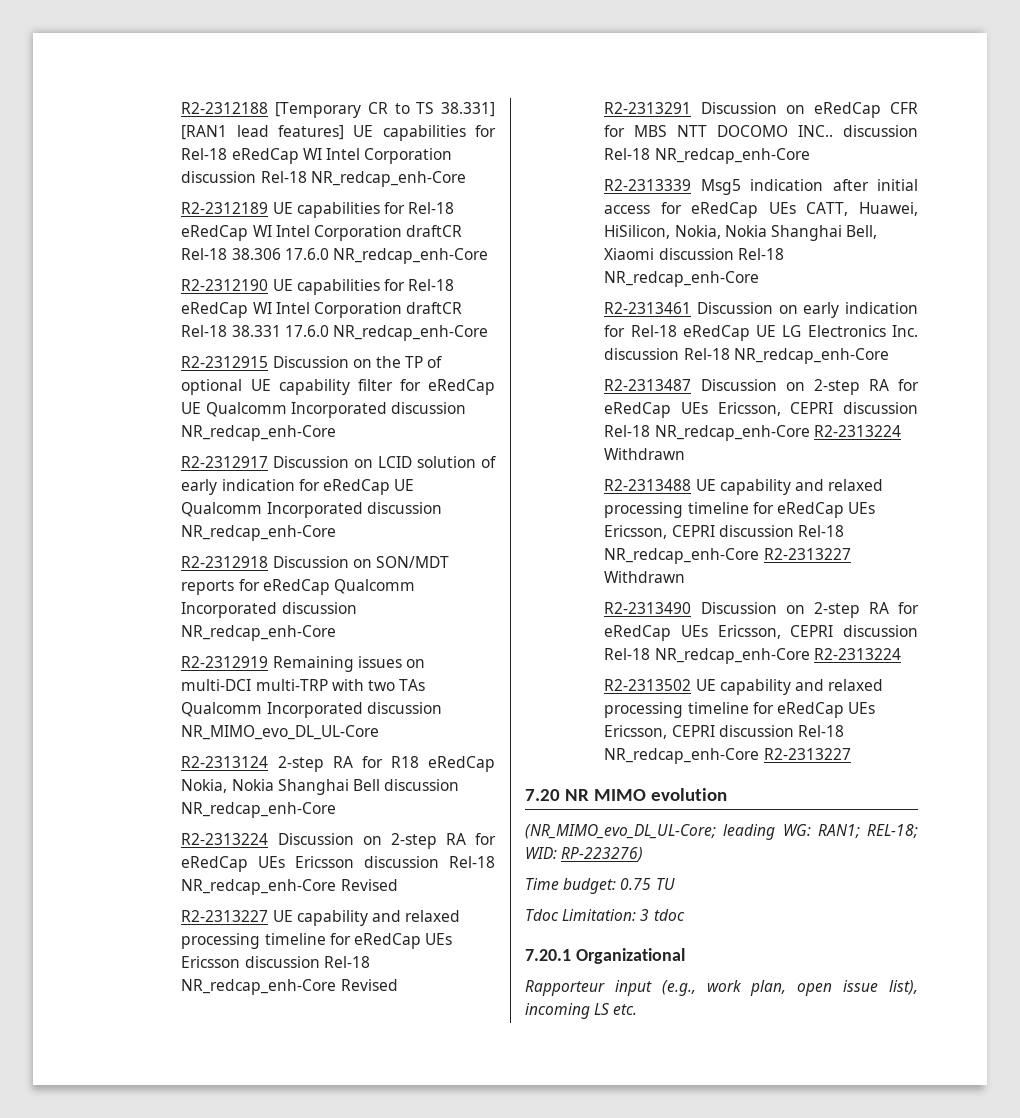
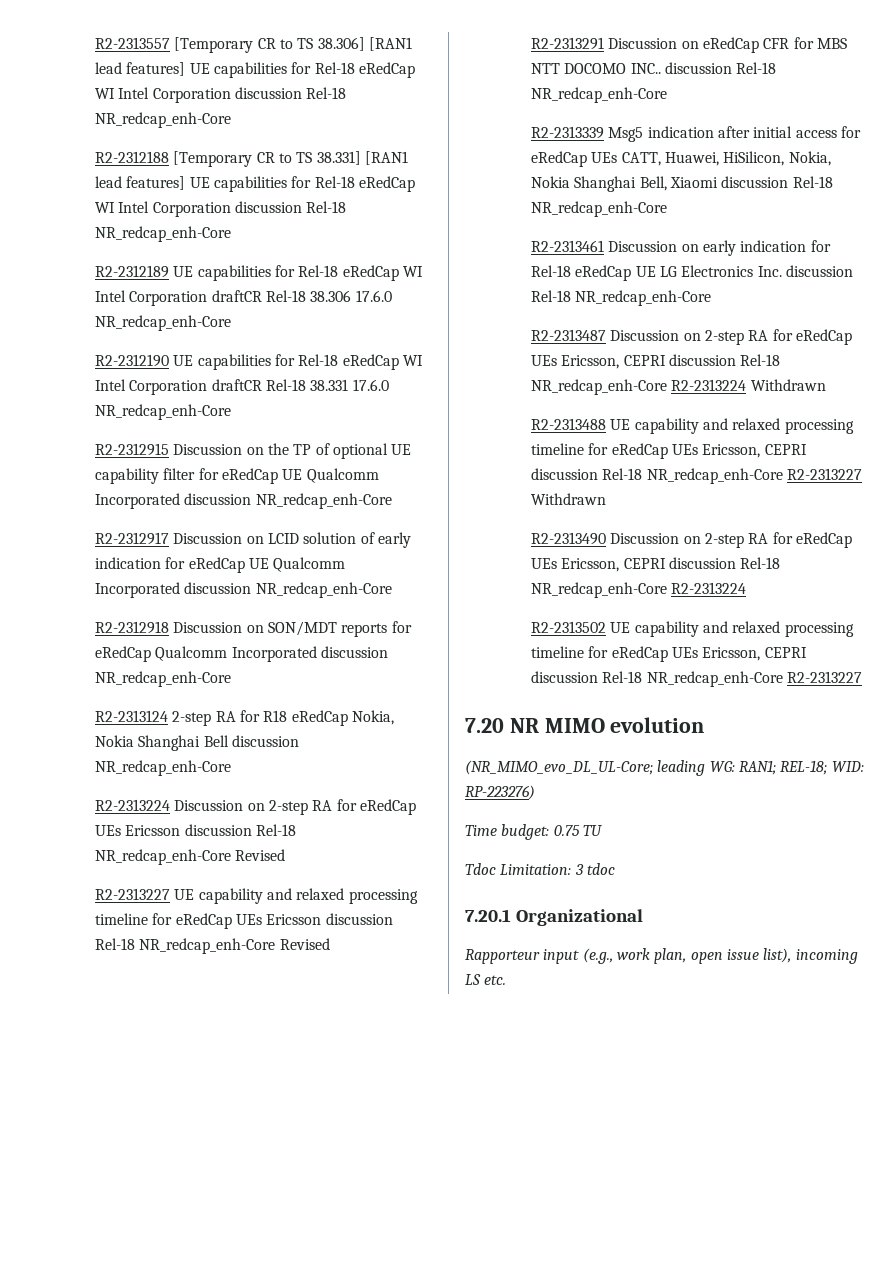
(181, 108) none -> [95,37,413,53] [95,62,416,78] [95,87,347,103] [95,112,232,128] R2-2313557 [Temporary CR to TS 38.306] [RAN1 lead features] UE capabilities for Rel-18 eRedCap WI Intel Corporation discussion Rel-18 NR_redcap_enh-Core //
[181,656,426,672] [181,679,426,691] [181,702,442,718] [181,725,380,740] // R2-2312919 Remaining issues on multi-DCI multi-TRP with two TAs Qualcomm Incorporated discussion NR_MIMO_evo_DL_UL-Core -> (232, 679) none

